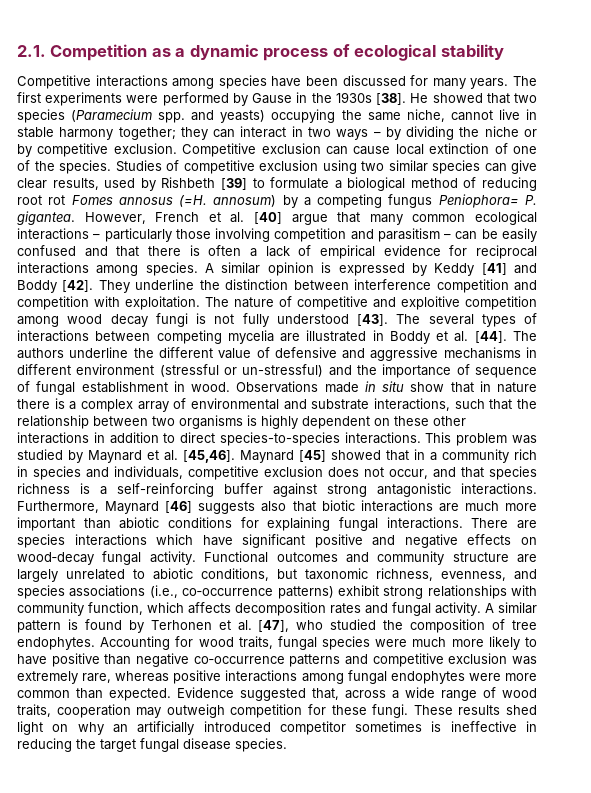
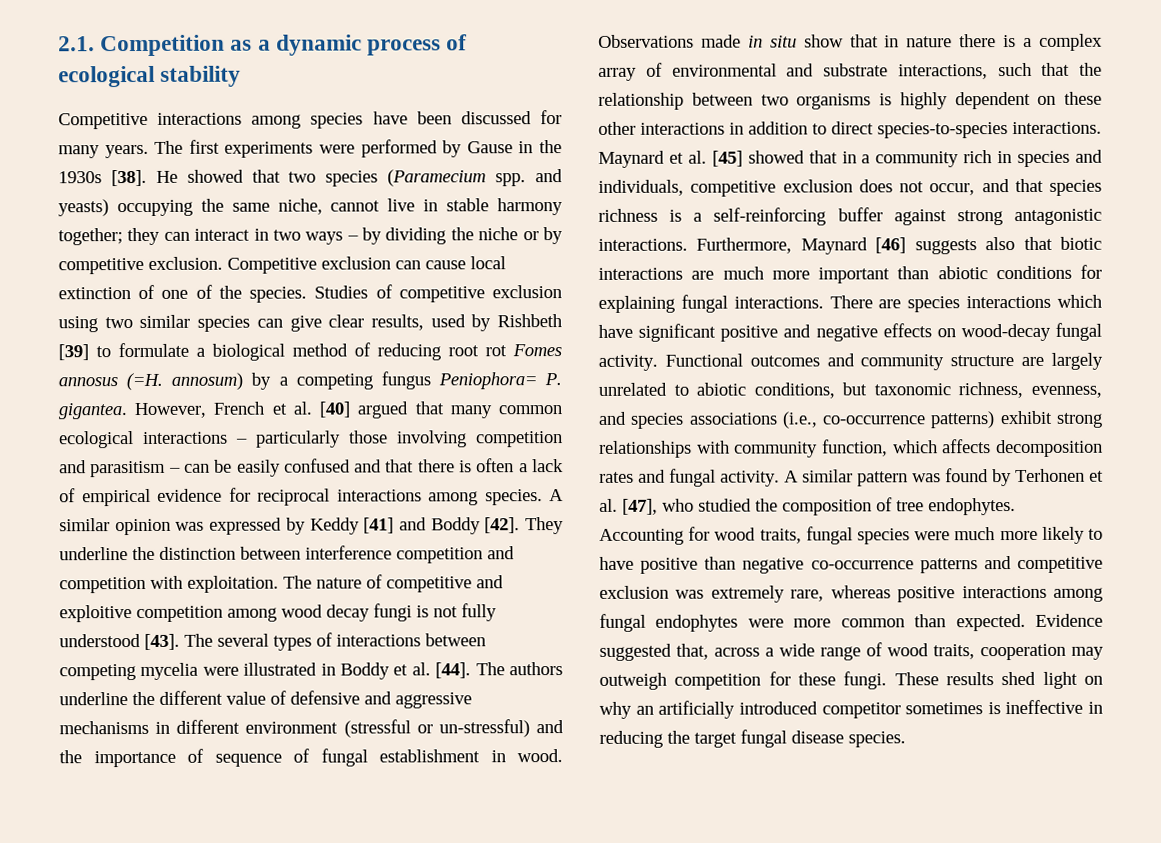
[291,214,328,225] argue -> [357,401,409,419] argued
[321,262,332,273] is -> [175,521,205,531] was
[280,333,301,342] are -> [202,666,239,676] were
[425,432,537,446] [17,449,83,463] This problem was studied by -> (1102, 128) none
[183,450,294,463] [45,46]. Maynard -> (707, 157) none
[67,619,78,630] is -> [912,473,941,483] was

